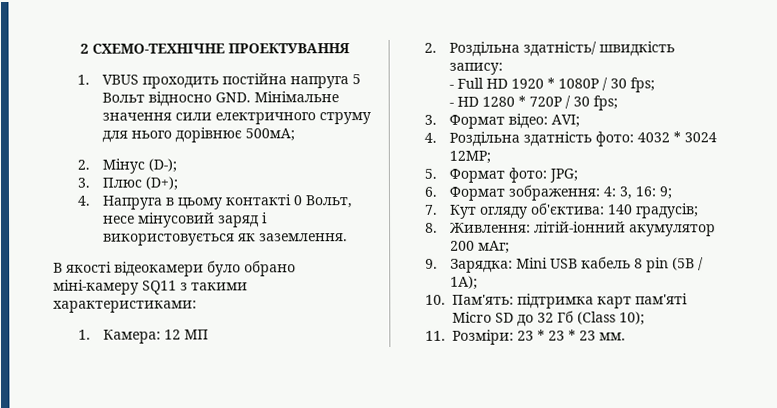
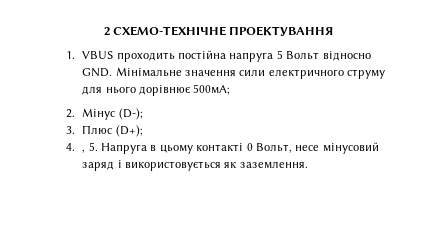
(91, 200) none -> [82,142,98,153] , 5.
[53,260,296,277] [53,279,248,295] [53,300,197,313] [77,329,209,344] [423,41,675,57] [448,62,503,75] [448,77,655,93] [448,95,618,111] [423,113,580,129] [423,131,717,147] [448,150,491,164] [423,167,578,183] [423,184,672,201] [424,202,699,219] [424,221,716,237] [449,240,510,254] [424,256,704,273] [449,275,478,290] [424,293,688,309] [451,310,645,327] [424,329,626,345] // В якості відеокамери було обрано міні-камеру SQ11 з такими характеристиками: // 1. Камера: 12 МП // 2. Роздільна здатність/ швидкість запису: // - Full HD 1920 * 1080P / 30 fps; // - HD 1280 * 720P / 30 fps; // 3. Формат відео: AVI; // 4. Роздільна здатність фото: 4032 * 3024 12MP; // 5. Формат фото: JPG; // 6. Формат зображення: 4: 3, 16: 9; // 7. Кут огляду об'єктива: 140 градусів; // 8. Живлення: літій-іонний акумулятор 200 мАг; // 9. Зарядка: Mini USB кабель 8 pin (5В / 1А); // 10. Пам'ять: підтримка карт пам'яті Micro SD до 32 Гб (Class 10); // 11. Розміри: 23 * 23 * 23 мм. -> (308, 165) none

